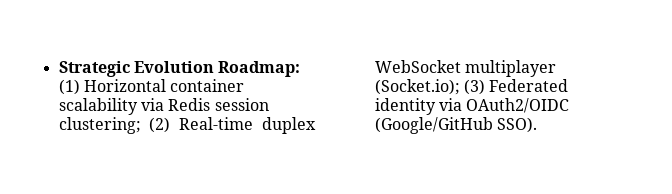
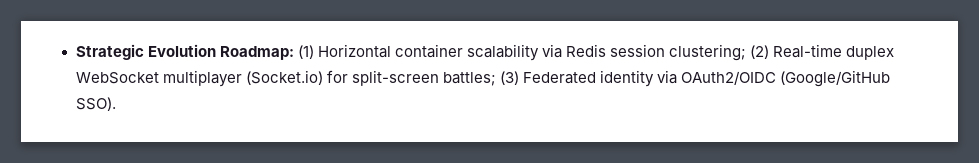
[374,79,460,95] (Socket.io); -> [245,70,496,86] (Socket.io) for split-screen battles;

